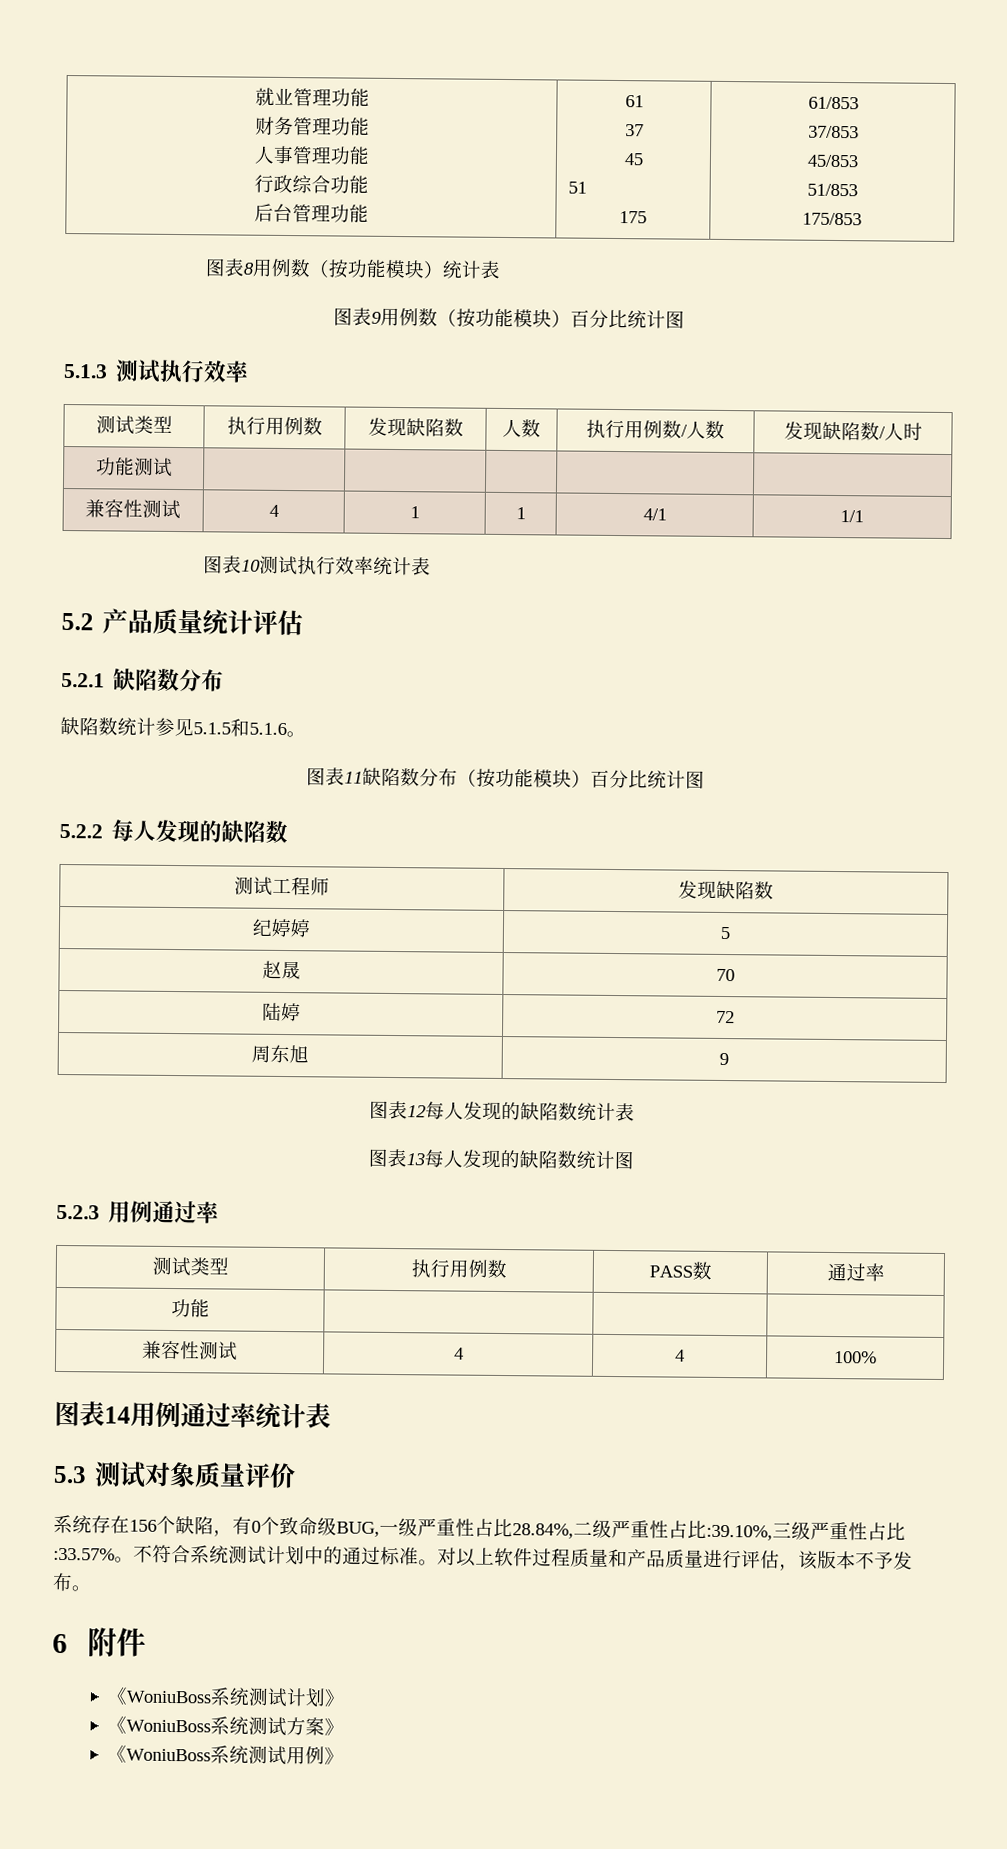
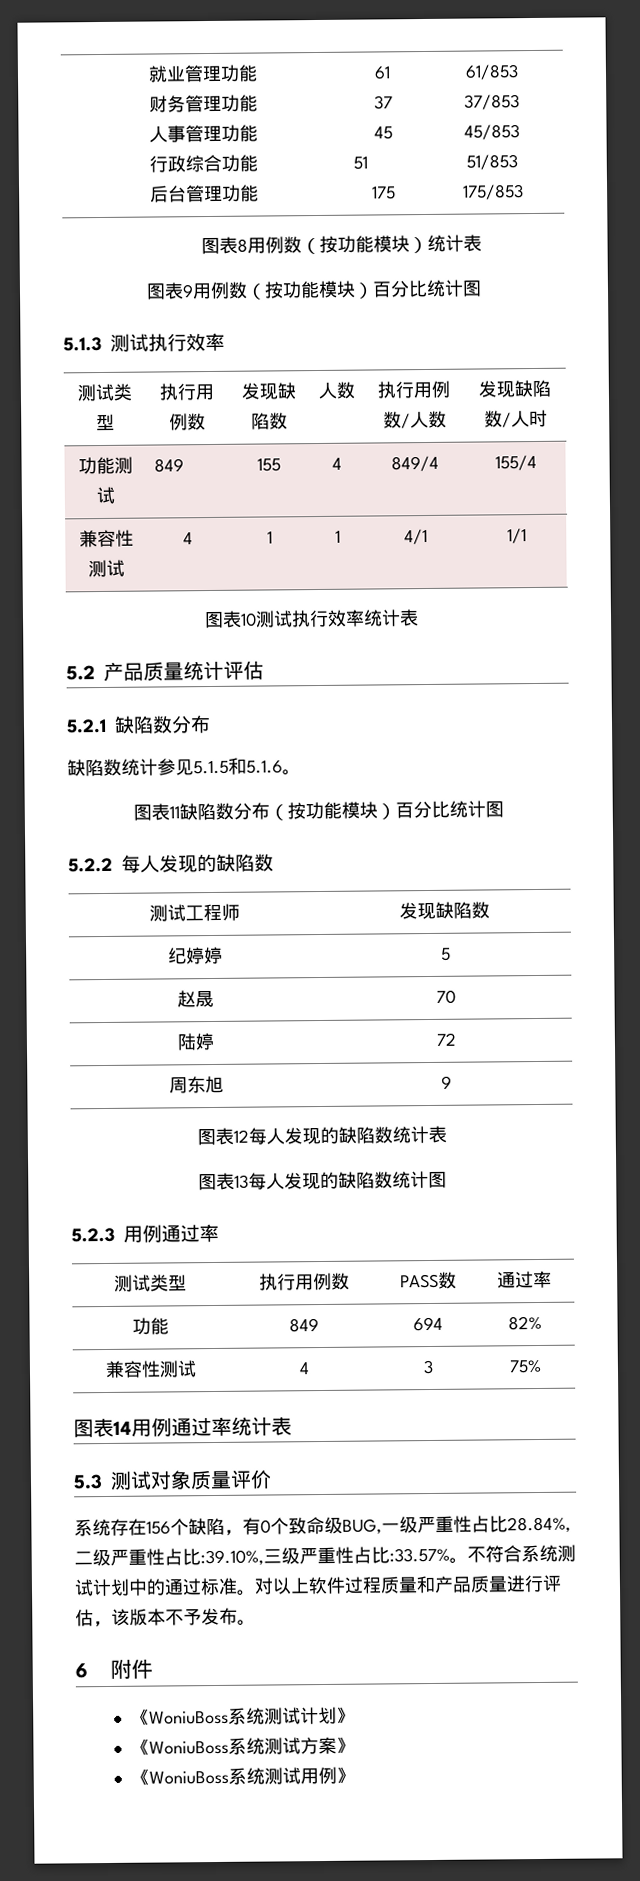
(173, 467) | | | | -> [154,458,185,473] [257,458,281,472] [332,457,342,470] [390,455,439,472] [494,454,537,471] 849 | 155 | 4 | 849/4 | 155/4
[142,1340,238,1361] [453,1347,464,1360] [675,1349,685,1362] [834,1351,877,1364] | | // 兼容性测试 | 4 | 4 | 100% -> [289,1318,319,1333] [413,1316,443,1332] [507,1315,542,1331] [104,1360,197,1379] [299,1362,310,1375] [423,1359,434,1375] [508,1359,542,1374] 849 | 694 | 82% // 兼容性测试 | 4 | 3 | 75%

